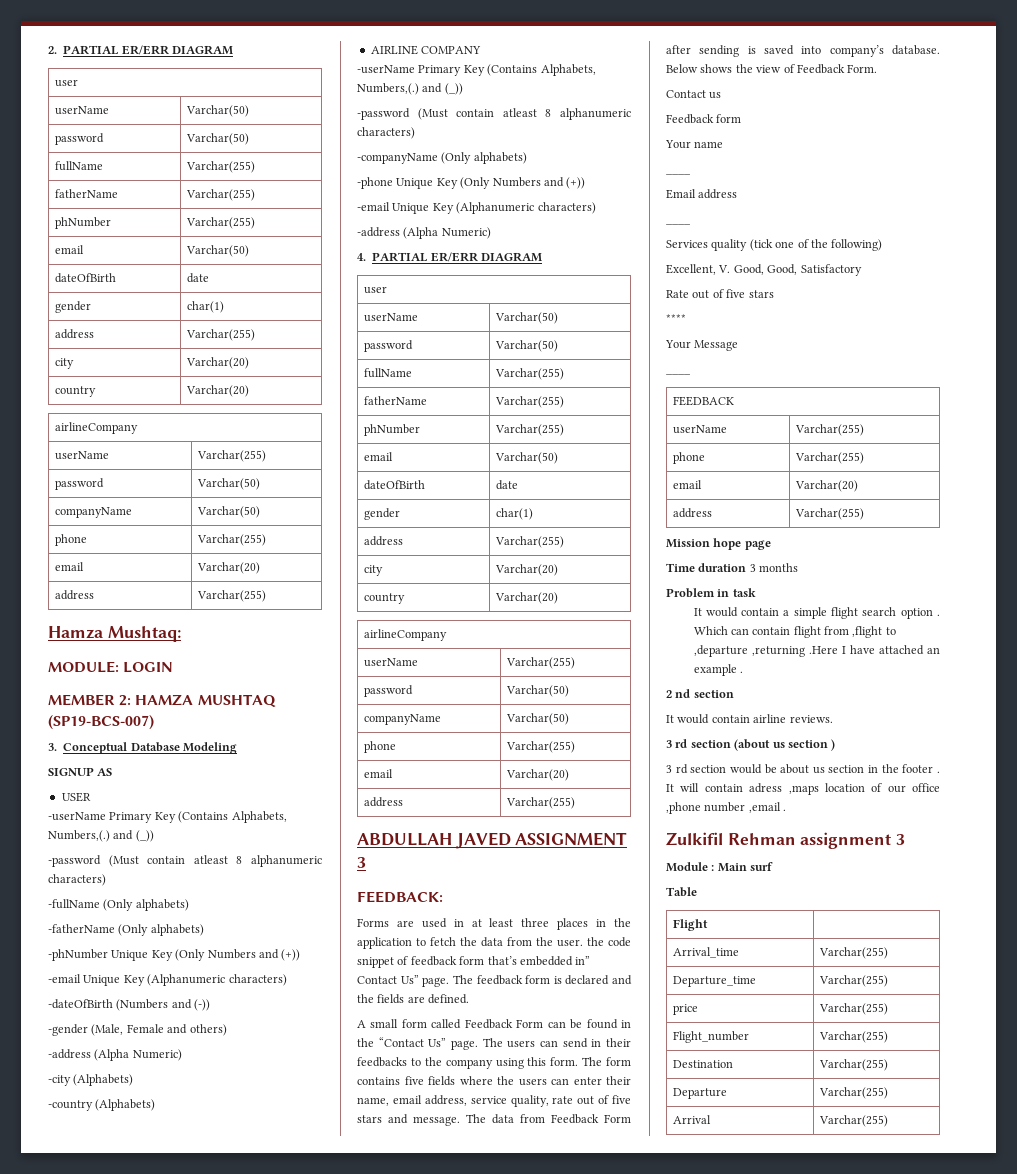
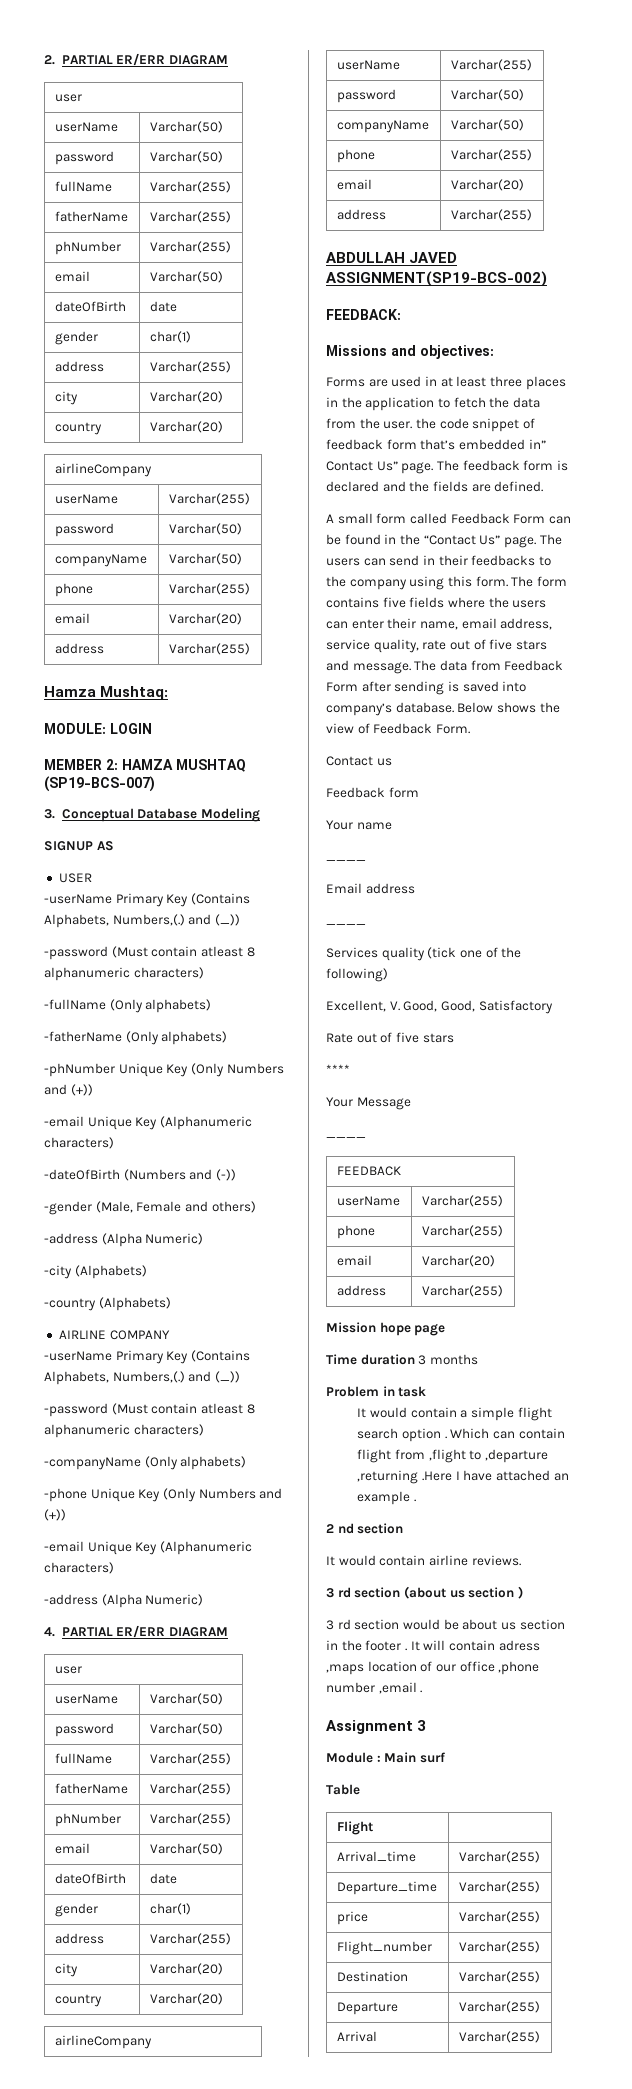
[515,832,628,846] [357,857,366,868] ASSIGNMENT 3 -> [326,271,547,287] ASSIGNMENT(SP19-BCS-002)
(443, 897) none -> [326,345,494,359] // Missions and objectives:
[666,832,892,849] Zulkifil Rehman assignment -> [326,1720,413,1734] Assignment

